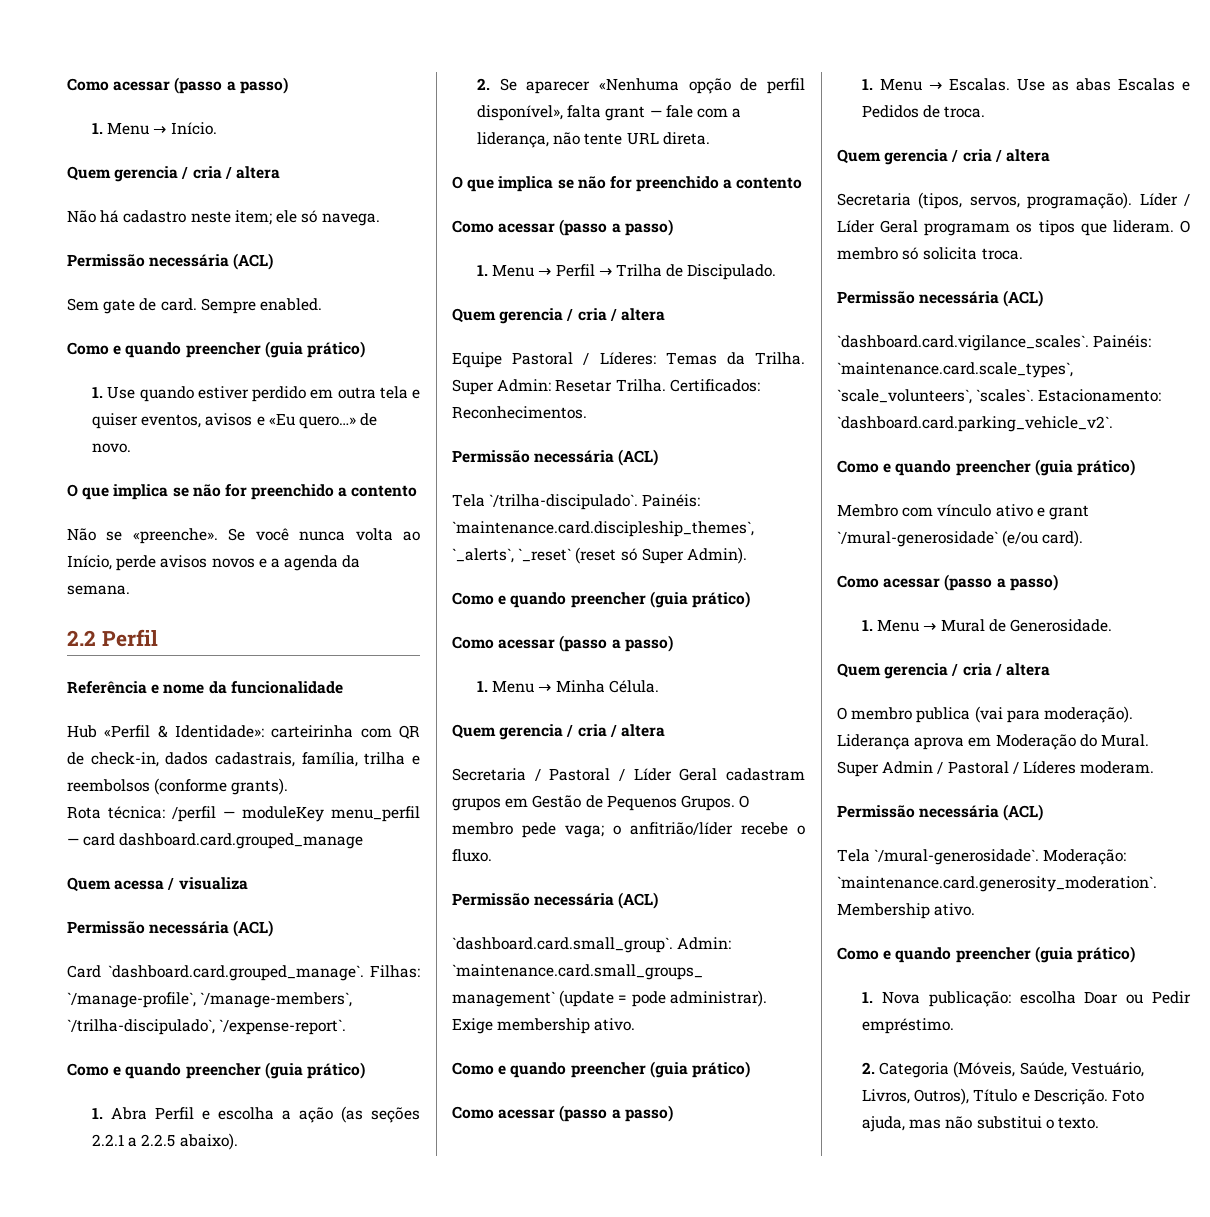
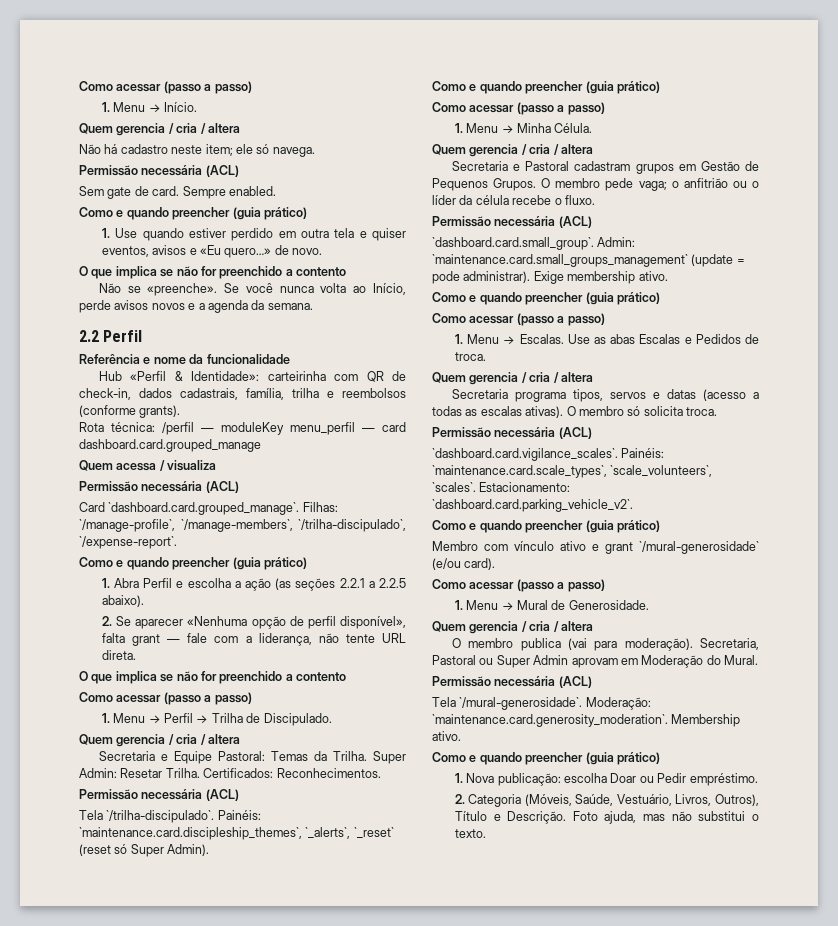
[452,352,656,368] Equipe Pastoral / Líderes: -> [98,751,265,764] Secretaria e Equipe Pastoral:
[534,768,718,781] / Pastoral / Líder Geral -> [513,161,570,171] e Pastoral
[630,822,733,835] anfitrião/líder -> [683,178,759,188] [432,195,509,205] anfitrião ou o líder da célula
[918,192,1190,209] [837,220,1174,236] (tipos, servos, programação). Líder / Líder Geral programam os tipos que lideram. -> [514,389,759,402] [432,406,564,418] programa tipos, servos e datas (acesso a todas as escalas ativas).
[837,734,1149,750] [837,761,1155,777] Liderança aprova em Moderação do Mural. Super Admin / Pastoral / Líderes moderam. -> [700,638,759,650] [432,655,758,668] Secretaria, Pastoral ou Super Admin aprovam em Moderação do Mural.

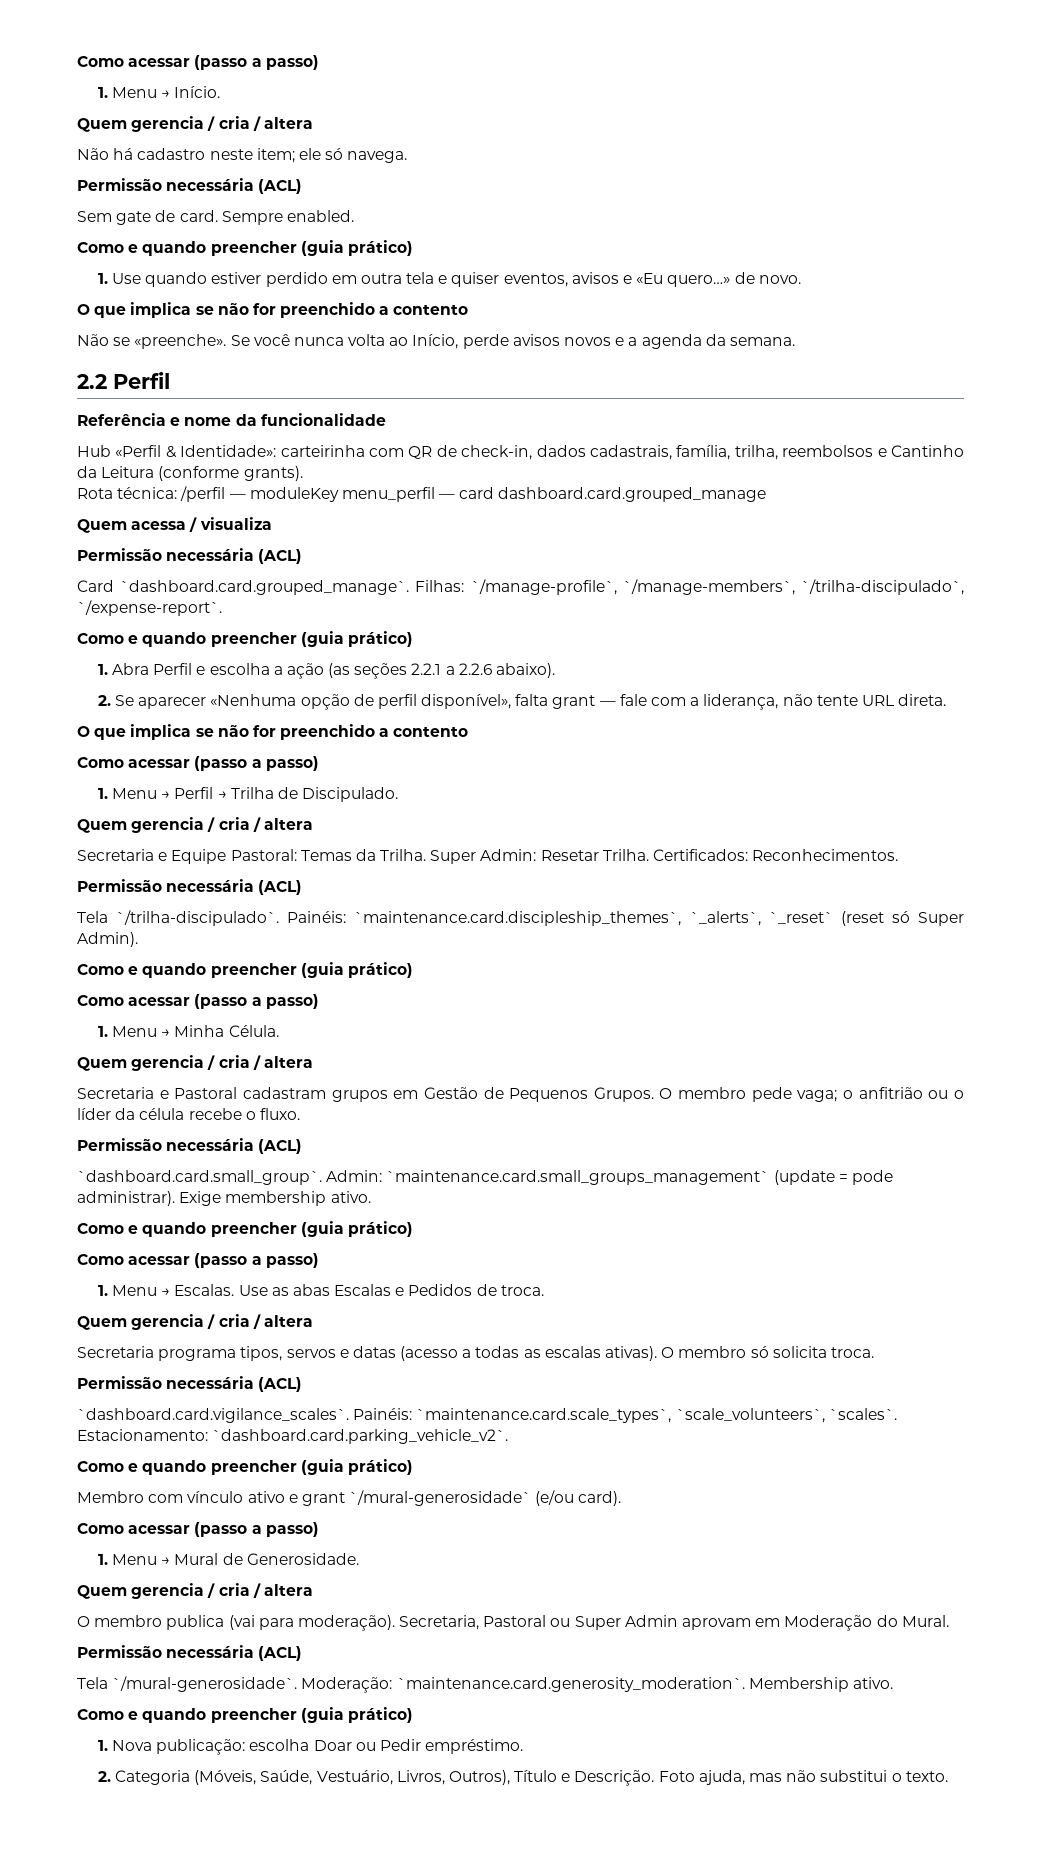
[292,388,406,398] trilha e reembolsos -> [734,445,964,460] [77,466,155,478] trilha, reembolsos e Cantinho da Leitura
[379,578,406,588] 2.2.5 -> [458,663,492,675] 2.2.6

